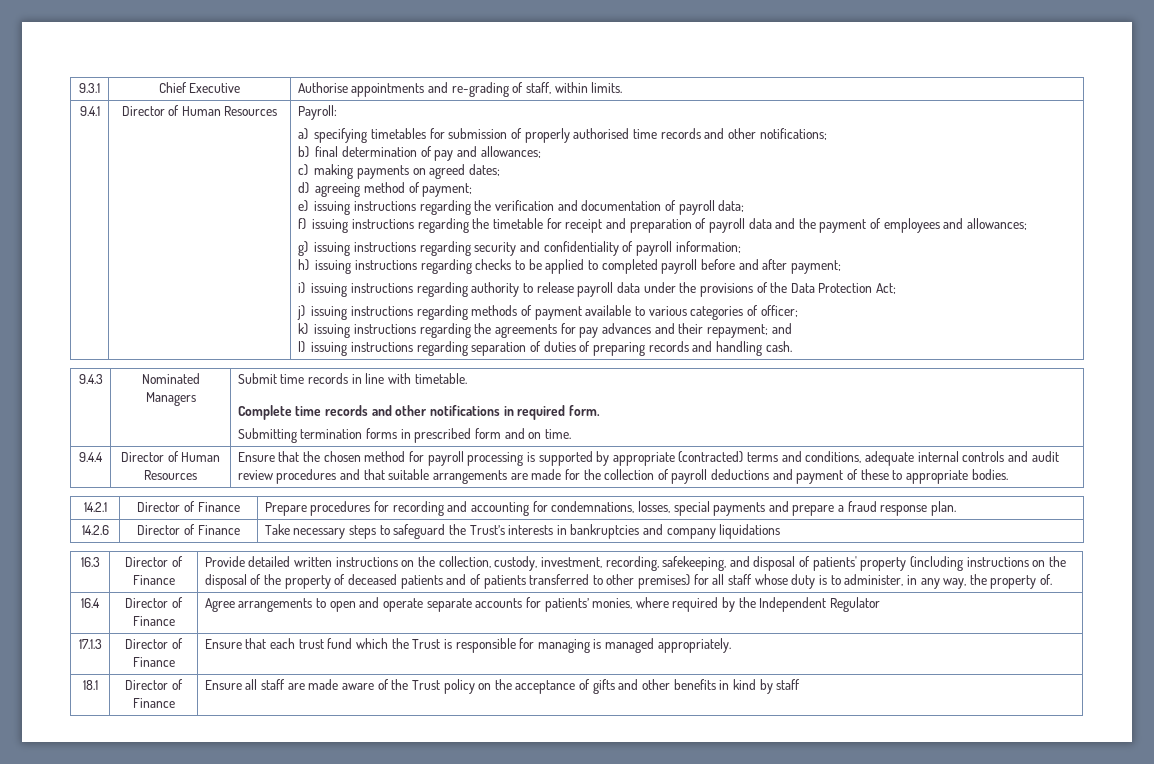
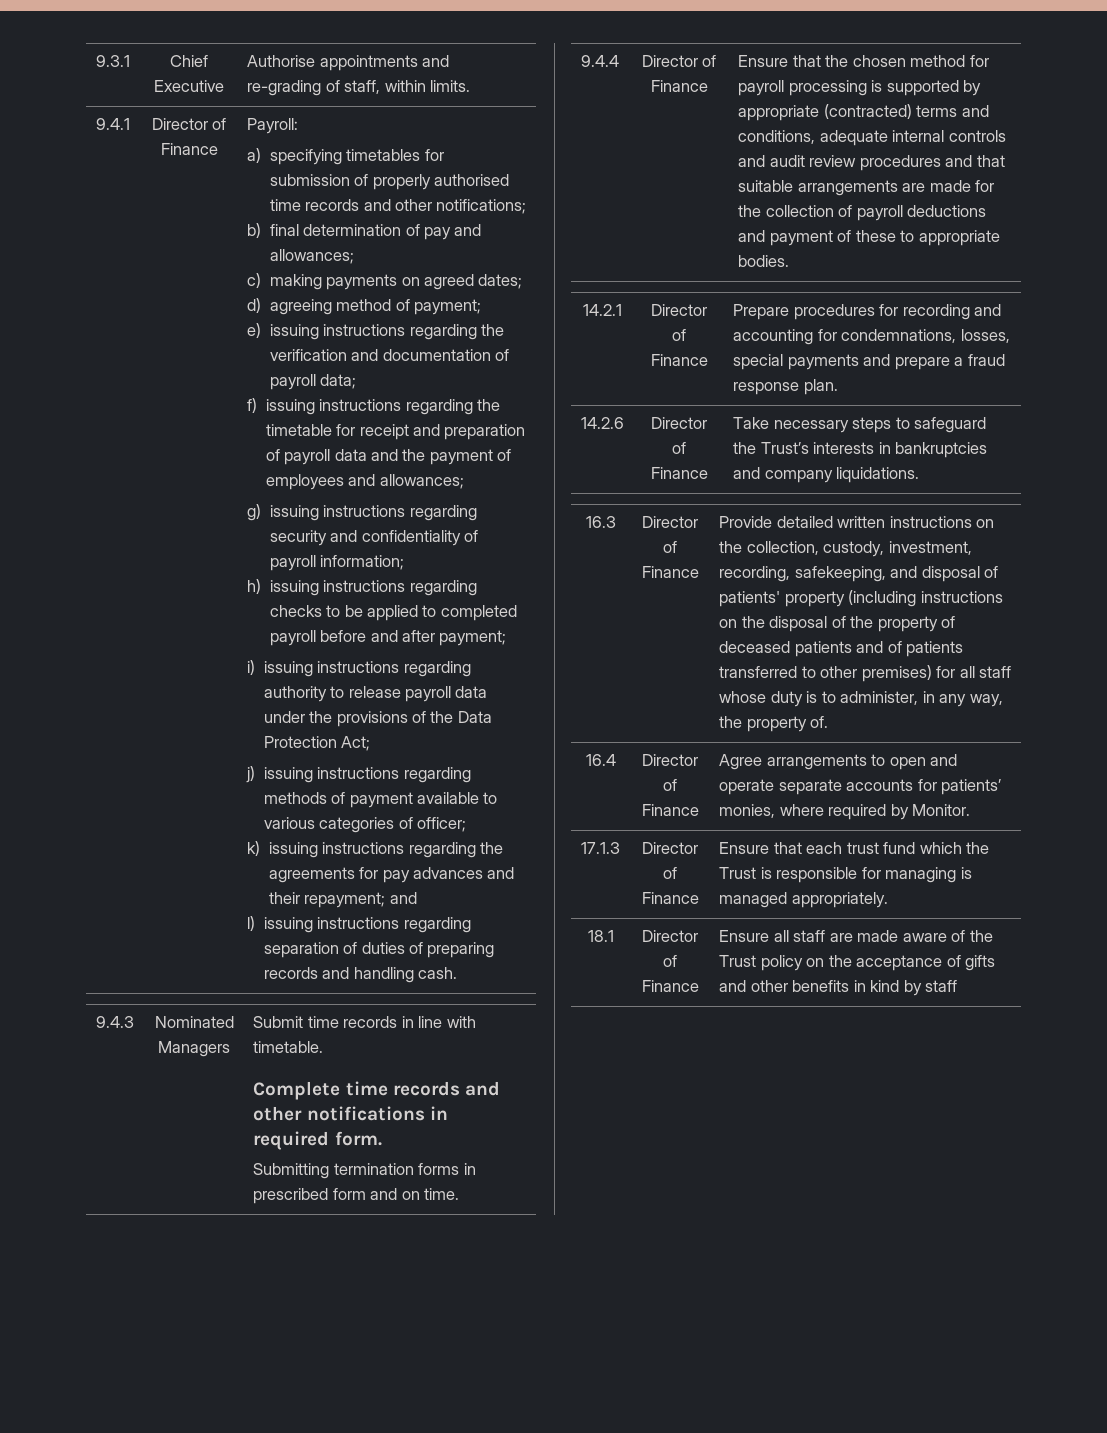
[181,106,278,116] Human Resources -> [160,143,218,155] Finance
[181,452,221,462] [144,470,197,480] Human Resources -> [650,80,708,92] Finance
[719,524,781,539] liquidations -> [836,467,920,483] liquidations.
[738,597,881,612] the Independent Regulator -> [912,804,971,816] Monitor.

